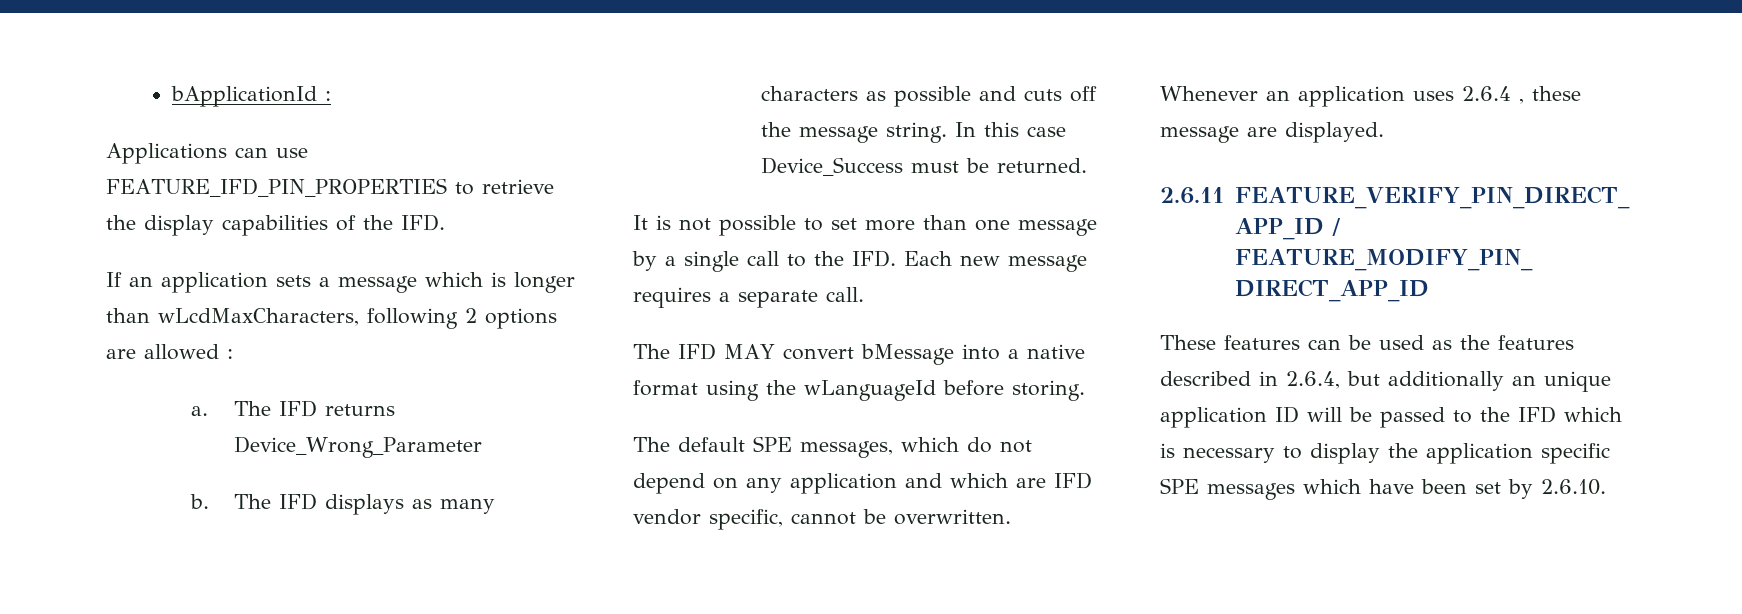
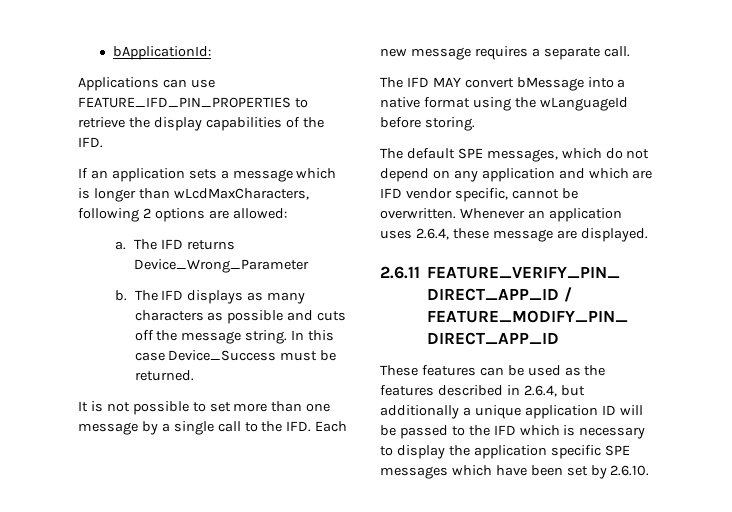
[171,86,332,107] bApplicationId : -> [112,46,211,60] bApplicationId:
[144,344,233,360] allowed : -> [232,208,287,219] allowed:
[1462,86,1524,104] 2.6.4 , -> [415,228,449,240] 2.6.4,
[1512,375,1536,386] an -> [462,407,471,416] a

